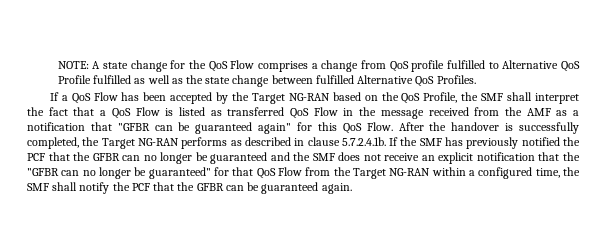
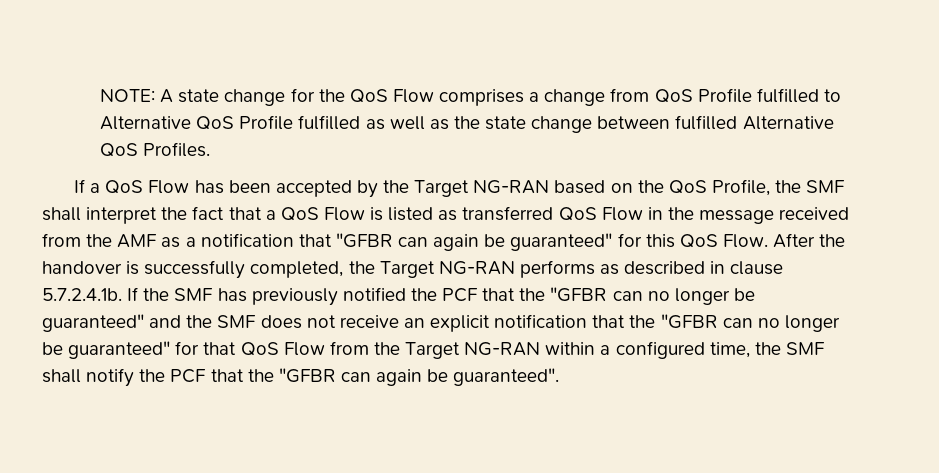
[411,60,445,72] profile -> [697,88,752,103] Profile
[178,122,292,134] be guaranteed again" -> [433,233,613,251] again be guaranteed"
[92,152,268,164] GFBR can no longer be guaranteed -> [550,287,755,305] [42,314,144,332] "GFBR can no longer be guaranteed"
[196,182,352,194] GFBR can be guaranteed again. -> [278,368,560,386] "GFBR can again be guaranteed".

